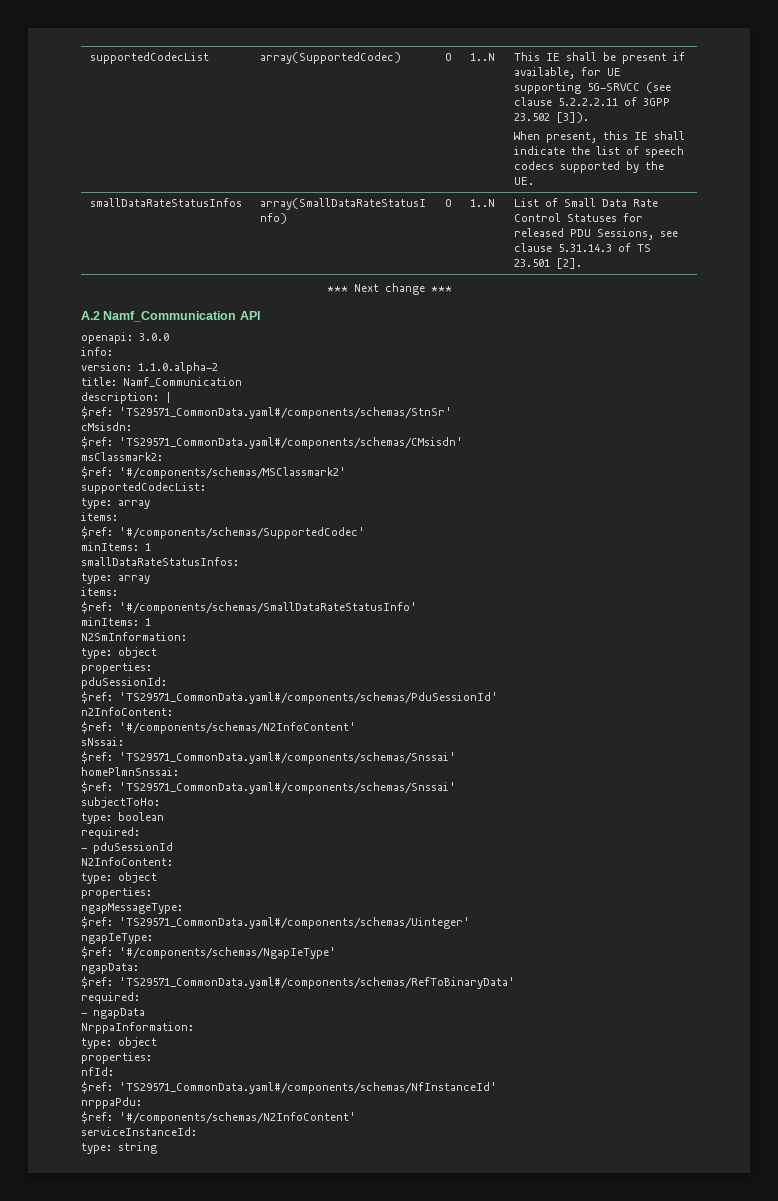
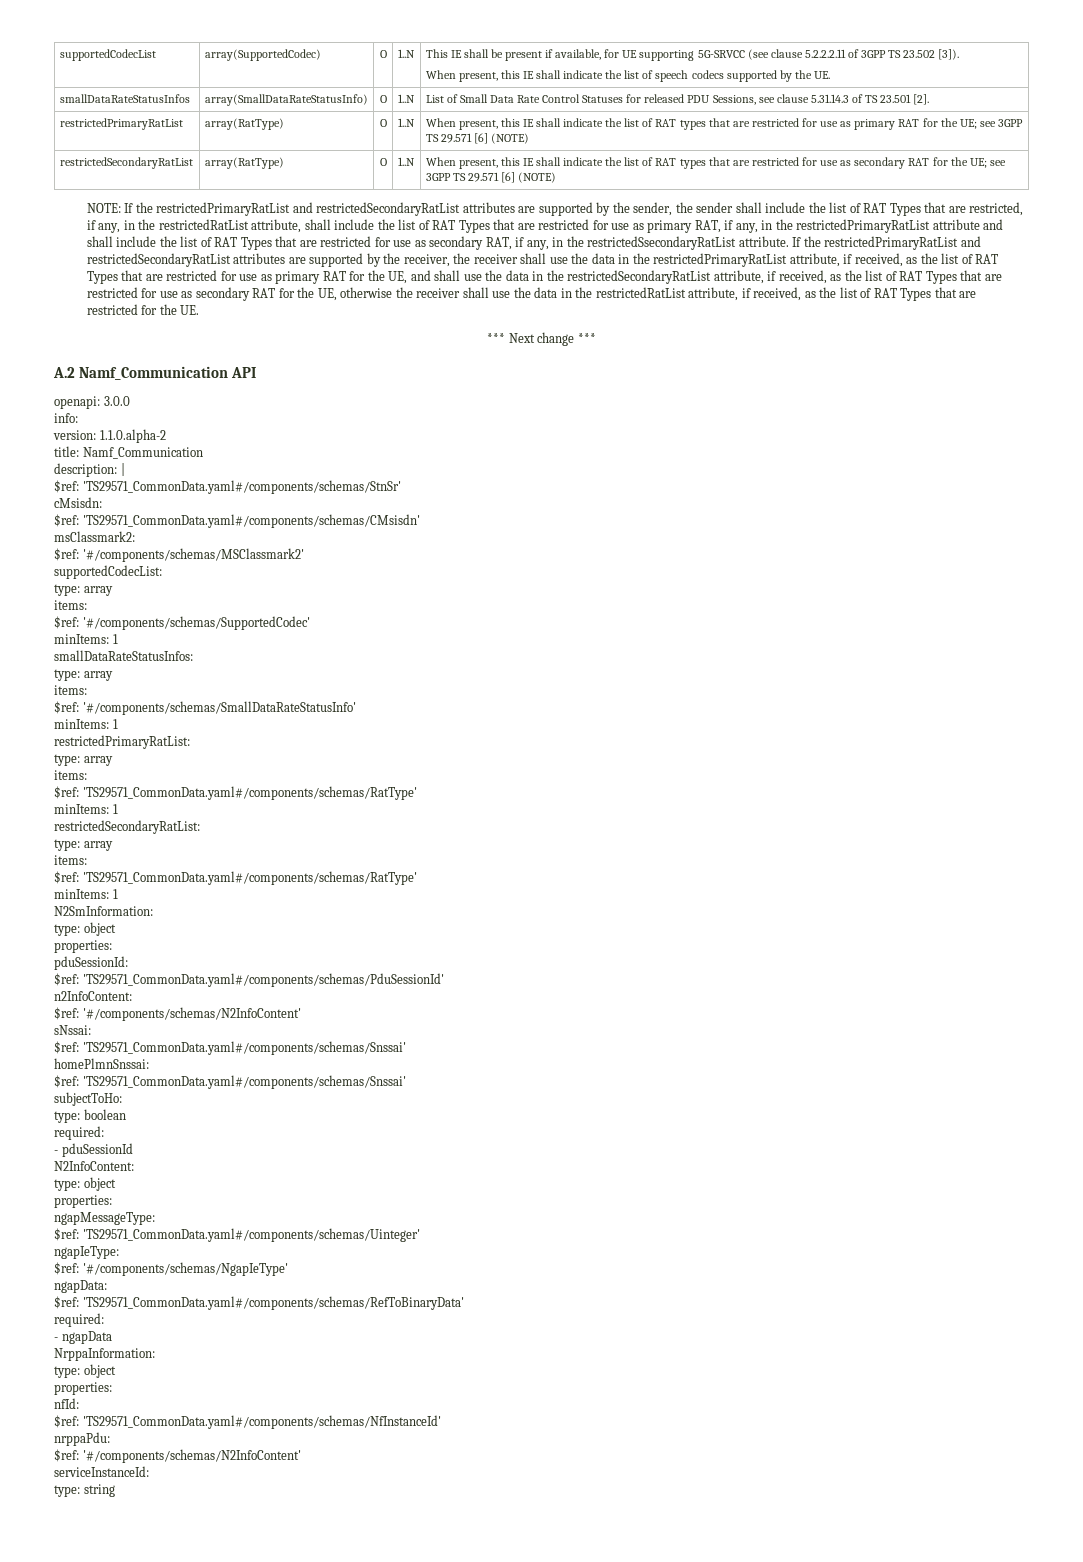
(670, 102) none -> [888,50,902,58] TS
(582, 263) none -> [59,118,183,130] [204,118,284,130] [379,119,387,127] [397,118,415,127] [425,118,1023,130] [425,133,529,144] [59,157,193,169] [204,157,284,169] [379,158,387,166] [397,157,415,166] [425,157,1006,169] [425,172,556,183] [86,202,1024,216] [86,219,1004,233] [86,236,981,250] [86,253,999,267] [86,270,1002,284] [86,287,977,301] [86,304,200,315] // restrictedPrimaryRatList | array(RatType) | O | 1..N | When present, this IE shall indicate the list of RAT types that are restricted for use as primary RAT for the UE; see 3GPP TS 29.571 [6] (NOTE) // restrictedSecondaryRatList | array(RatType) | O | 1..N | When present, this IE shall indicate the list of RAT types that are restricted for use as secondary RAT for the UE; see 3GPP TS 29.571 [6] (NOTE) // NOTE: If the restrictedPrimaryRatList and restrictedSecondaryRatList attributes are supported by the sender, the sender shall include the list of RAT Types that are restricted, if any, in the restrictedRatList attribute, shall include the list of RAT Types that are restricted for use as primary RAT, if any, in the restrictedPrimaryRatList attribute and shall include the list of RAT Types that are restricted for use as secondary RAT, if any, in the restrictedSsecondaryRatList attribute. If the restrictedPrimaryRatList and restrictedSecondaryRatList attributes are supported by the receiver, the receiver shall use the data in the restrictedPrimaryRatList attribute, if received, as the list of RAT Types that are restricted for use as primary RAT for the UE, and shall use the data in the restrictedSecondaryRatList attribute, if received, as the list of RAT Types that are restricted for use as secondary RAT for the UE, otherwise the receiver shall use the data in the restrictedRatList attribute, if received, as the list of RAT Types that are restricted for the UE.
(151, 622) none -> [54,735,190,749] [54,754,113,766] [54,770,87,780] [54,786,417,800] [54,804,118,814] [54,820,200,834] [54,839,113,851] [54,855,87,865] [54,871,417,885] [54,889,118,899] // restrictedPrimaryRatList: // type: array // items: // $ref: 'TS29571_CommonData.yaml#/components/schemas/RatType' // minItems: 1 // restrictedSecondaryRatList: // type: array // items: // $ref: 'TS29571_CommonData.yaml#/components/schemas/RatType' // minItems: 1

